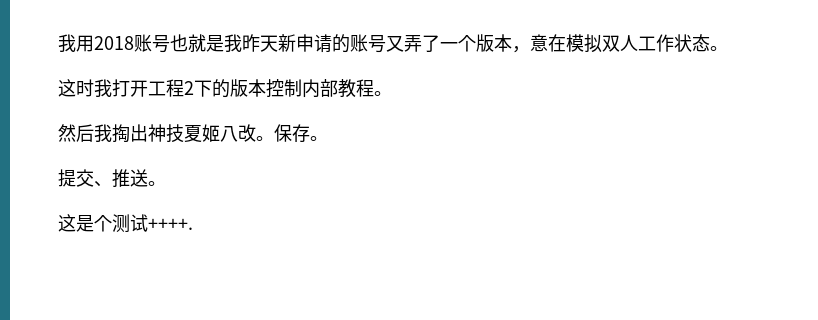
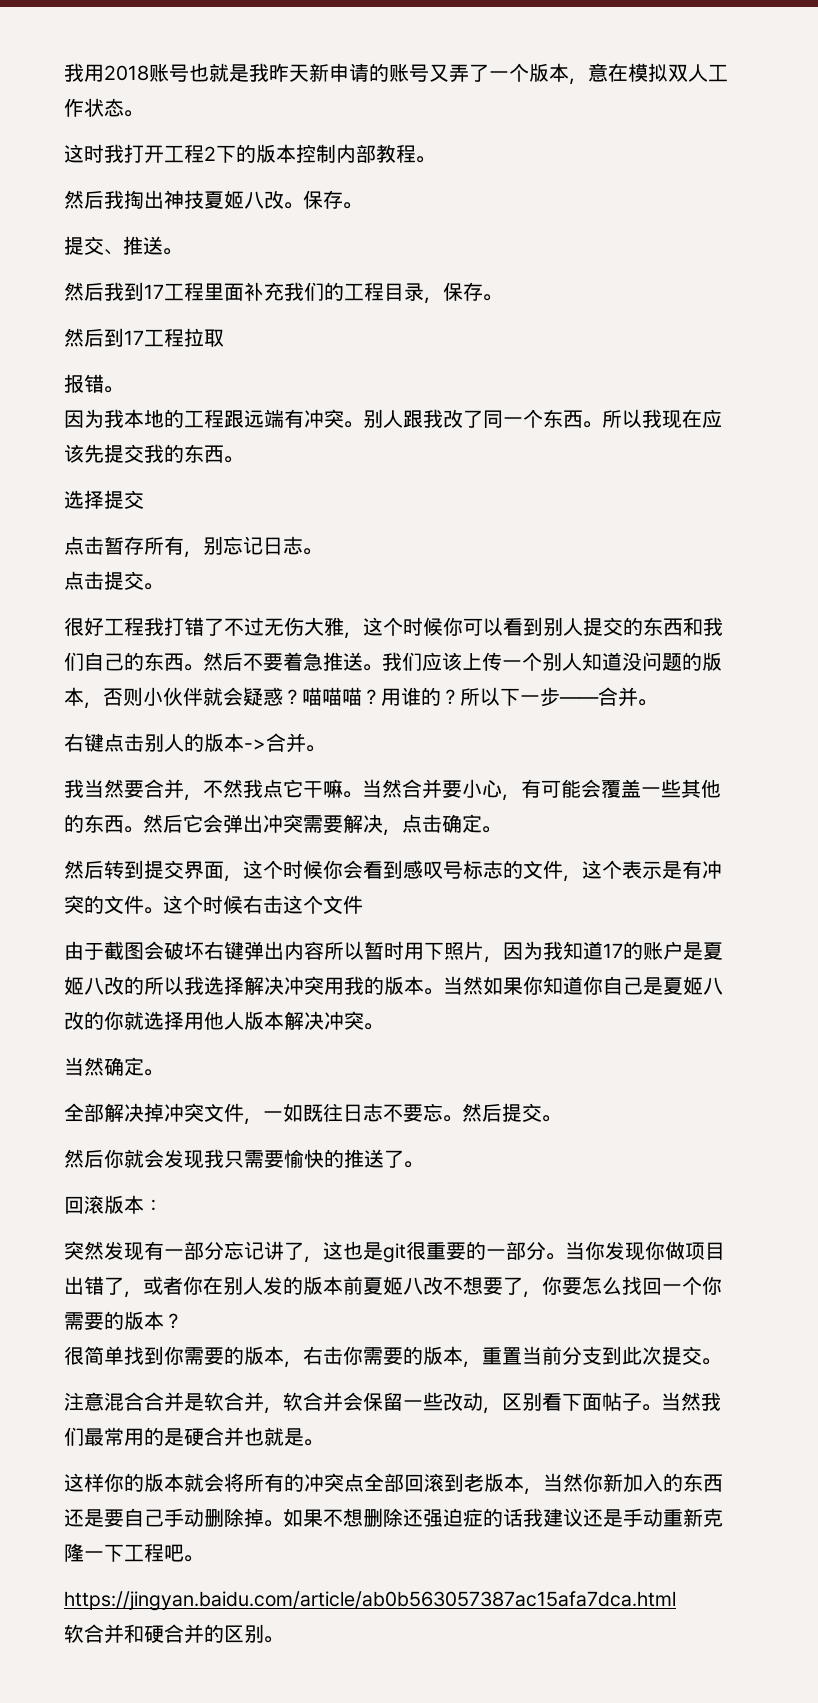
[58,214,193,233] 这是个测试++++. -> [64,282,502,304] [64,328,224,347] [64,374,123,393] [64,409,722,429] [64,444,243,463] [64,490,144,509] [64,536,322,558] [64,571,163,590] [64,617,723,639] [64,652,722,671] [64,687,657,709] [64,733,325,753] [64,779,721,801] [64,814,501,836] [64,860,722,882] [64,895,363,914] [64,941,723,963] [64,976,723,995] [64,1011,383,1030] [64,1057,163,1076] [64,1103,561,1125] [64,1149,423,1169] [64,1195,163,1214] [64,1241,725,1263] [64,1276,722,1298] [64,1311,183,1330] [64,1346,721,1368] [64,1392,721,1414] [64,1427,323,1447] [64,1473,723,1495] [64,1508,723,1527] [64,1543,203,1562] [64,1591,676,1611] [64,1624,283,1644] 然后我到17工程里面补充我们的工程目录，保存。 // 然后到17工程拉取 // 报错。 // 因为我本地的工程跟远端有冲突。别人跟我改了同一个东西。所以我现在应该先提交我的东西。 // 选择提交 // 点击暂存所有，别忘记日志。 // 点击提交。 // 很好工程我打错了不过无伤大雅，这个时候你可以看到别人提交的东西和我们自己的东西。然后不要着急推送。我们应该上传一个别人知道没问题的版本，否则小伙伴就会疑惑？喵喵喵？用谁的？所以下一步——合并。 // 右键点击别人的版本->合并。 // 我当然要合并，不然我点它干嘛。当然合并要小心，有可能会覆盖一些其他的东西。然后它会弹出冲突需要解决，点击确定。 // 然后转到提交界面，这个时候你会看到感叹号标志的文件，这个表示是有冲突的文件。这个时候右击这个文件 // 由于截图会破坏右键弹出内容所以暂时用下照片，因为我知道17的账户是夏姬八改的所以我选择解决冲突用我的版本。当然如果你知道你自己是夏姬八改的你就选择用他人版本解决冲突。 // 当然确定。 // 全部解决掉冲突文件，一如既往日志不要忘。然后提交。 // 然后你就会发现我只需要愉快的推送了。 // 回滚版本： // 突然发现有一部分忘记讲了，这也是git很重要的一部分。当你发现你做项目出错了，或者你在别人发的版本前夏姬八改不想要了，你要怎么找回一个你需要的版本？ // 很简单找到你需要的版本，右击你需要的版本，重置当前分支到此次提交。 // 注意混合合并是软合并，软合并会保留一些改动，区别看下面帖子。当然我们最常用的是硬合并也就是。 // 这样你的版本就会将所有的冲突点全部回滚到老版本，当然你新加入的东西还是要自己手动删除掉。如果不想删除还强迫症的话我建议还是手动重新克隆一下工程吧。 // https://jingyan.baidu.com/article/ab0b563057387ac15afa7dca.html // 软合并和硬合并的区别。

